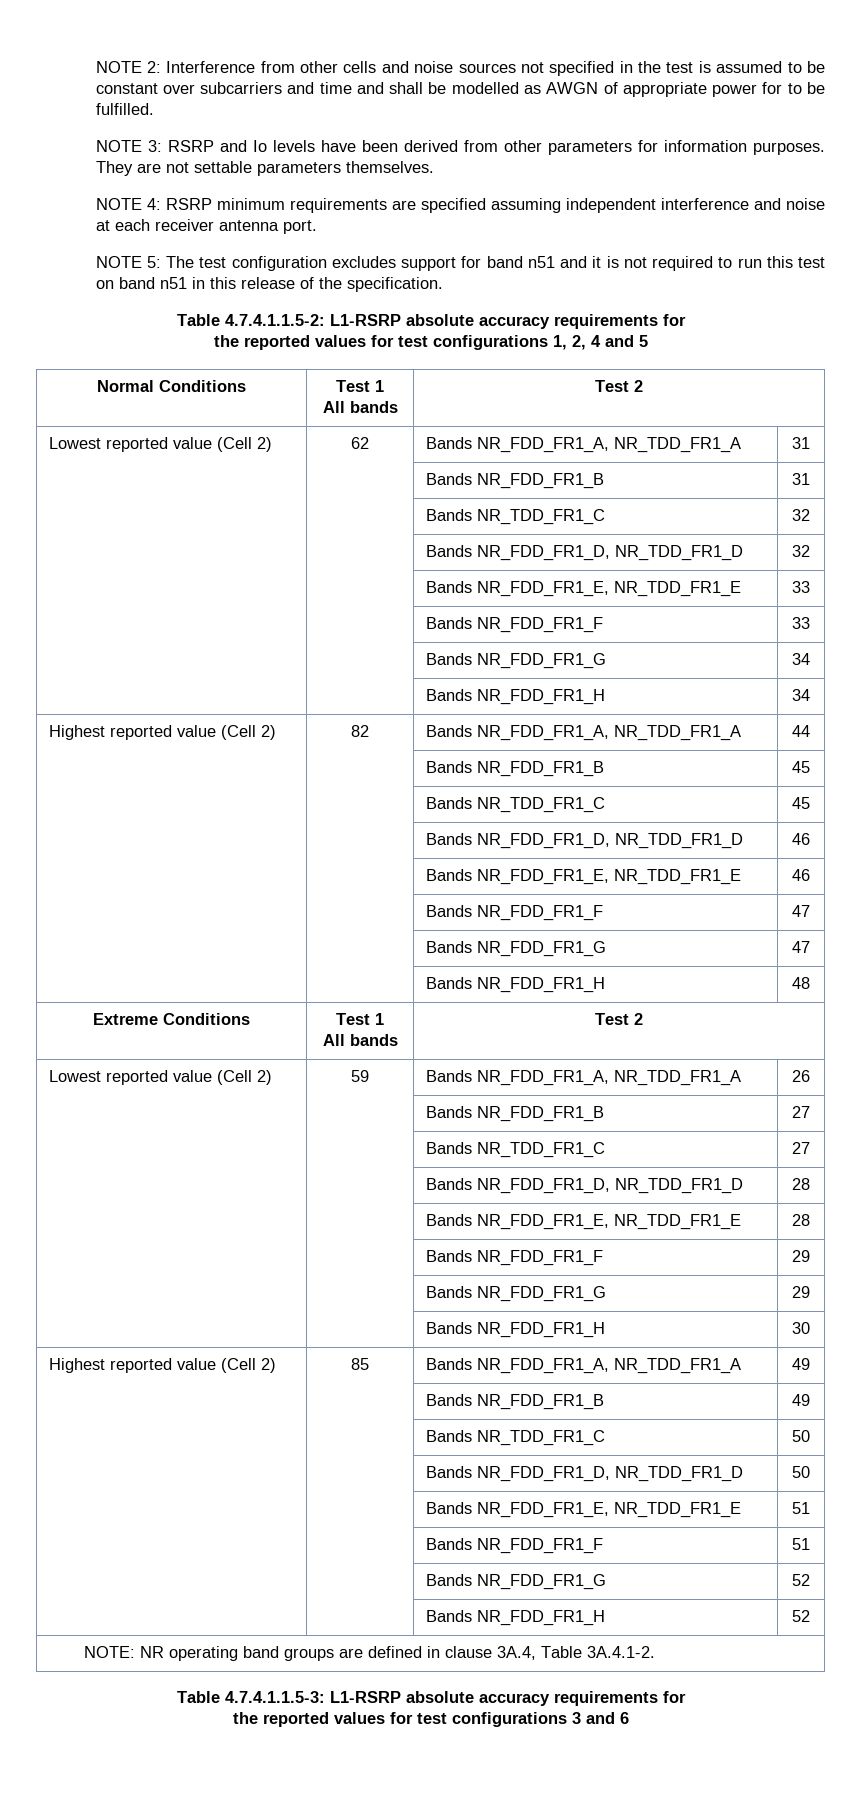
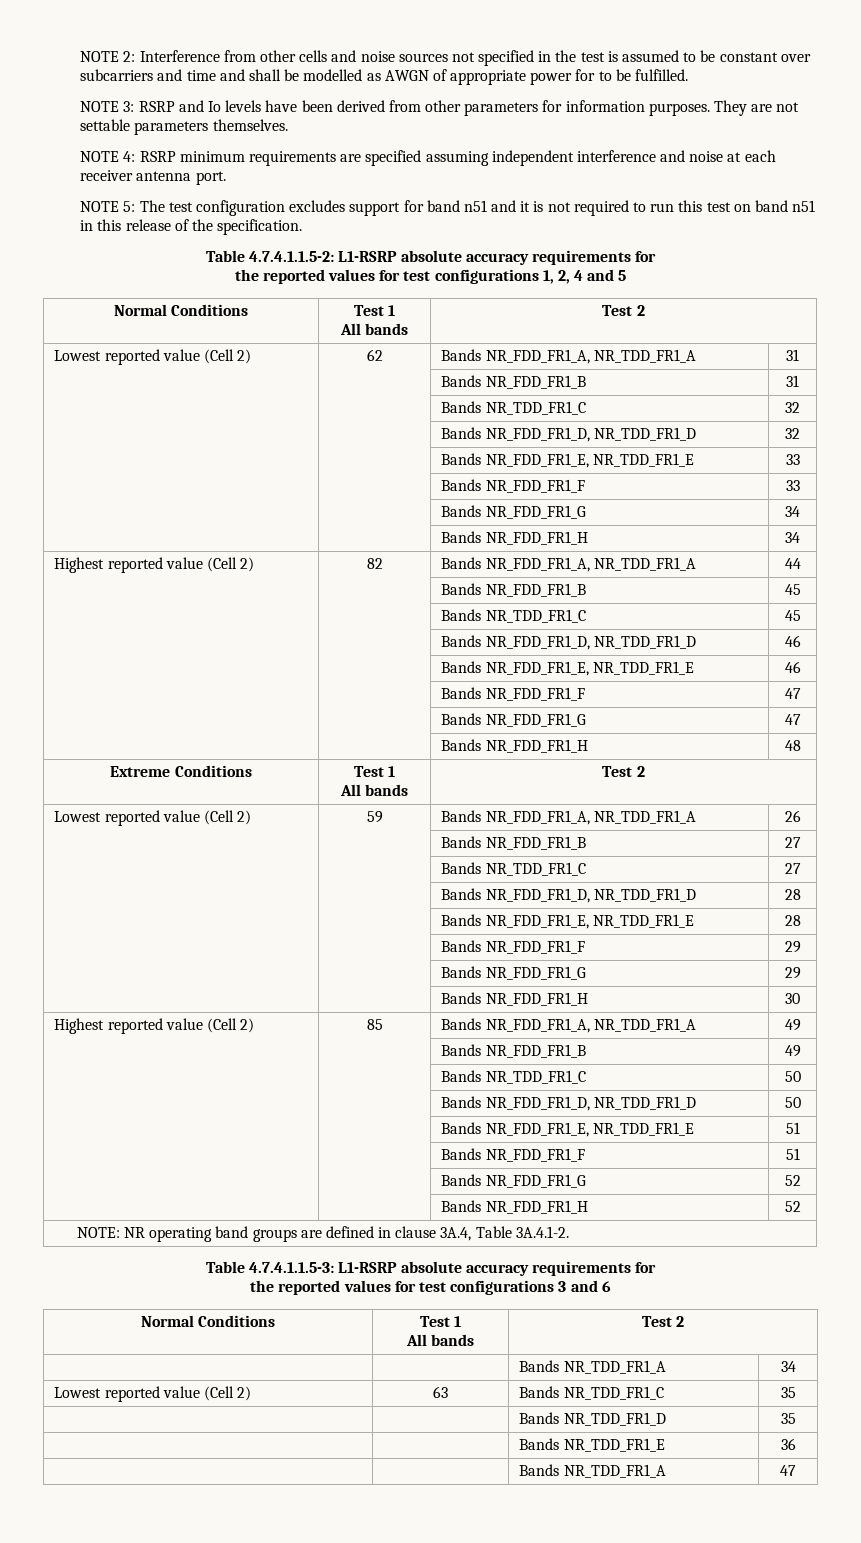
(629, 1718) none -> [140,1315,276,1327] [419,1316,462,1327] [405,1334,475,1346] [641,1316,685,1327] [519,1360,666,1374] [780,1361,796,1372] [54,1386,252,1402] [433,1386,448,1398] [519,1386,664,1400] [780,1387,796,1398] [519,1412,666,1426] [780,1413,796,1424] [519,1438,665,1452] [780,1438,796,1450] [519,1464,666,1478] [780,1465,796,1476] // Normal Conditions | Test 1 // All bands | Test 2 // | | Bands NR_TDD_FR1_A | 34 // Lowest reported value (Cell 2) | 63 | Bands NR_TDD_FR1_C | 35 // | | Bands NR_TDD_FR1_D | 35 // | | Bands NR_TDD_FR1_E | 36 // | | Bands NR_TDD_FR1_A | 47

